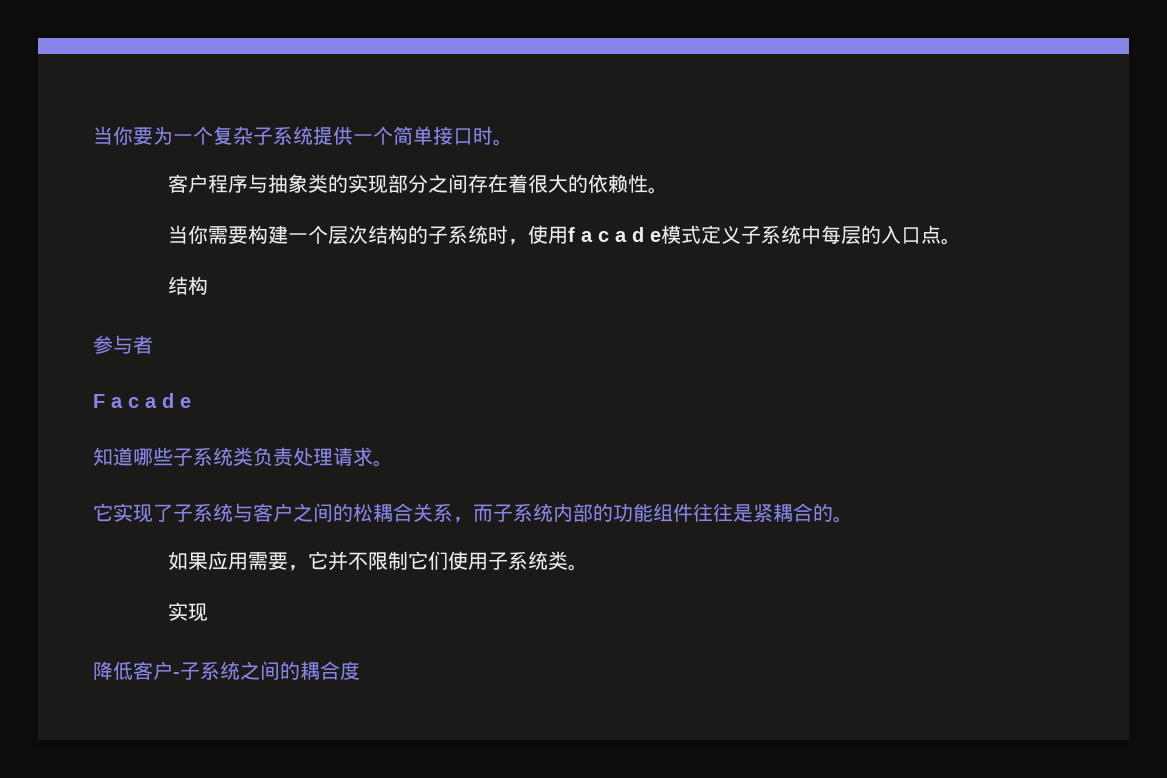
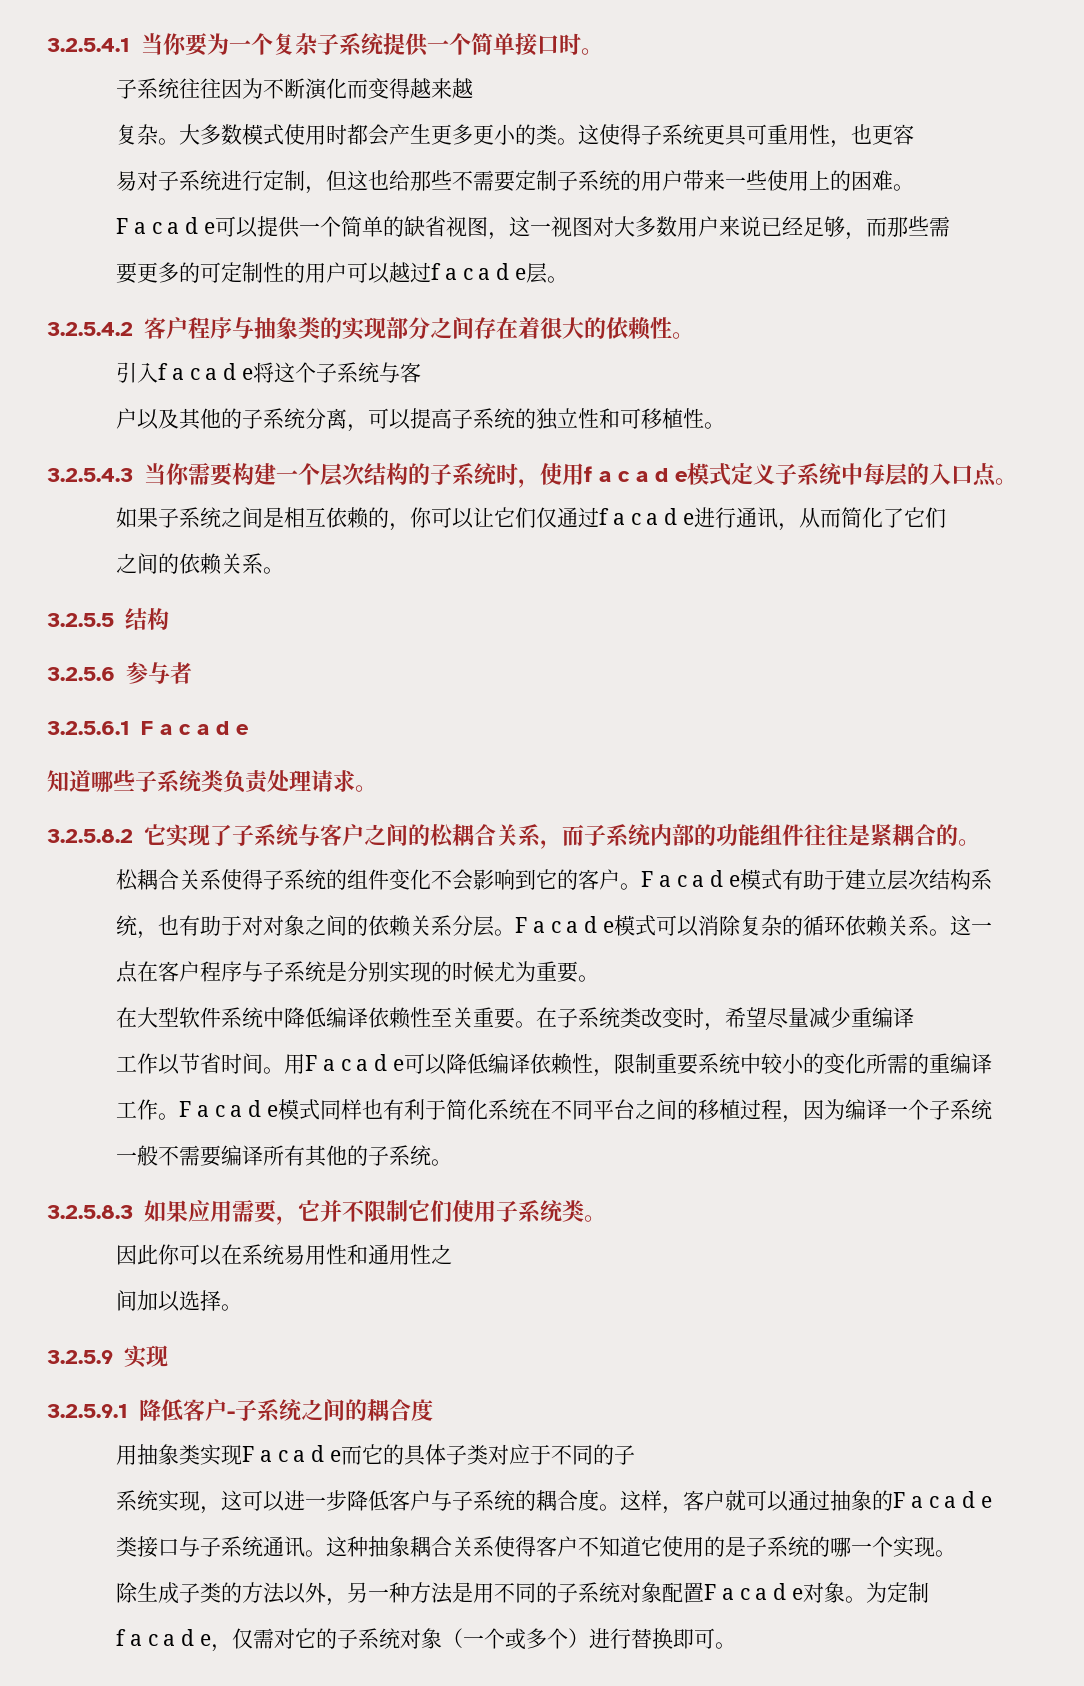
(93, 135) none -> [47,38,130,52] 3.2.5.4.1
(513, 142) none -> [116,78,474,100] [116,124,915,148] [116,170,915,194] [116,216,950,240] [116,262,568,284] [47,322,133,336] 子系统往往因为不断演化而变得越来越 // 复杂。大多数模式使用时都会产生更多更小的类。这使得子系统更具可重用性，也更容 // 易对子系统进行定制，但这也给那些不需要定制子系统的用户带来一些使用上的困难。 // F a c a d e可以提供一个简单的缺省视图，这一视图对大多数用户来说已经足够，而那些需 // 要更多的可定制性的用户可以越过f a c a d e层。 // 3.2.5.4.2
(669, 190) none -> [116,362,421,383] [116,408,726,432] [47,468,133,482] 引入f a c a d e将这个子系统与客 // 户以及其他的子系统分离，可以提高子系统的独立性和可移植性。 // 3.2.5.4.3
(962, 241) none -> [116,507,946,531] [116,553,285,575] [47,613,114,627] 如果子系统之间是相互依赖的，你可以让它们仅通过f a c a d e进行通讯，从而简化了它们 // 之间的依赖关系。 // 3.2.5.5
(209, 285) none -> [47,667,115,681] 3.2.5.6
(153, 344) none -> [47,721,130,735] 3.2.5.6.1
(393, 463) none -> [47,829,133,843] 3.2.5.8.2
(853, 519) none -> [116,869,992,891] [116,915,992,939] [116,961,600,983] [116,1007,915,1031] [116,1053,992,1077] [116,1099,992,1123] [116,1145,453,1167] [47,1205,133,1219] 松耦合关系使得子系统的组件变化不会影响到它的客户。F a c a d e模式有助于建立层次结构系 // 统，也有助于对对象之间的依赖关系分层。F a c a d e模式可以消除复杂的循环依赖关系。这一 // 点在客户程序与子系统是分别实现的时候尤为重要。 // 在大型软件系统中降低编译依赖性至关重要。在子系统类改变时，希望尽量减少重编译 // 工作以节省时间。用F a c a d e可以降低编译依赖性，限制重要系统中较小的变化所需的重编译 // 工作。F a c a d e模式同样也有利于简化系统在不同平台之间的移植过程，因为编译一个子系统 // 一般不需要编译所有其他的子系统。 // 3.2.5.8.3
(589, 567) none -> [116,1244,453,1266] [116,1290,243,1312] [47,1350,113,1364] 因此你可以在系统易用性和通用性之 // 间加以选择。 // 3.2.5.9
(209, 612) none -> [47,1404,128,1418] 3.2.5.9.1
(360, 670) none -> [116,1444,635,1466] [116,1489,992,1514] [116,1536,957,1558] [116,1582,929,1606] [116,1628,736,1652] // 用抽象类实现F a c a d e而它的具体子类对应于不同的子 // 系统实现，这可以进一步降低客户与子系统的耦合度。这样，客户就可以通过抽象的F a c a d e // 类接口与子系统通讯。这种抽象耦合关系使得客户不知道它使用的是子系统的哪一个实现。 // 除生成子类的方法以外，另一种方法是用不同的子系统对象配置F a c a d e对象。为定制 // f a c a d e，仅需对它的子系统对象（一个或多个）进行替换即可。

